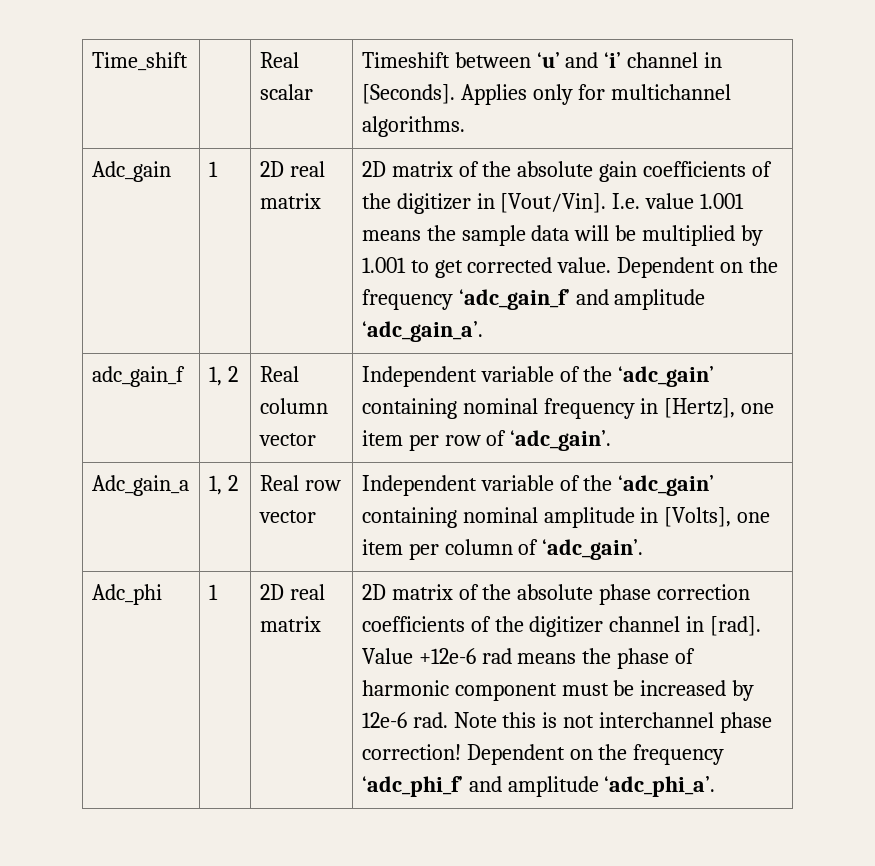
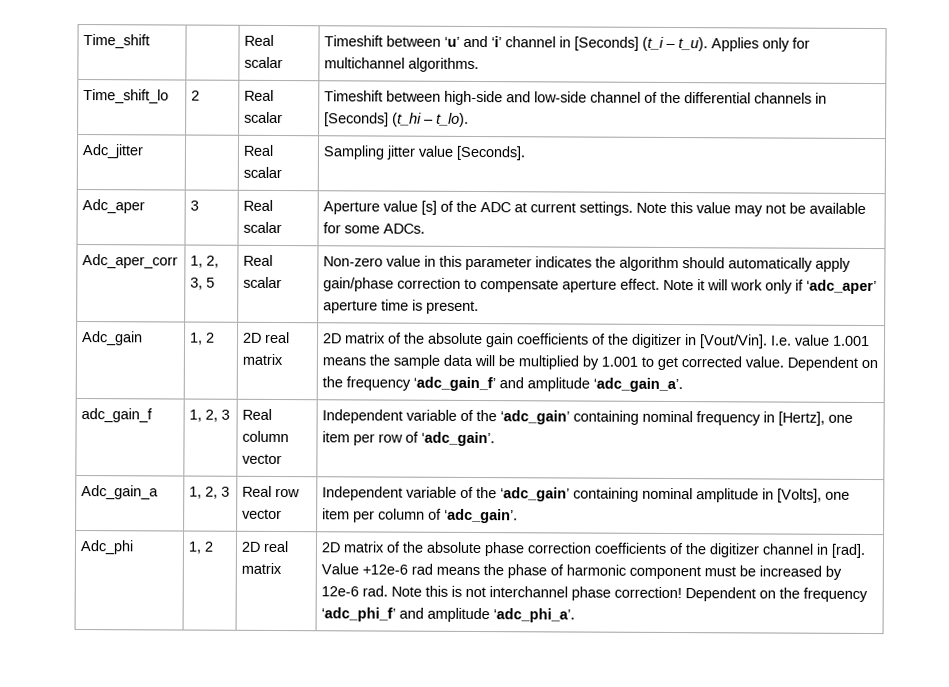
[361,84,455,104] [Seconds]. -> [574,36,709,52] [Seconds] (t_i – t_u).
(465, 126) none -> [83,89,170,104] [191,90,201,101] [244,89,275,101] [244,111,284,124] [324,90,828,106] [324,112,470,127] [82,144,145,159] [243,144,275,156] [243,166,283,179] [323,145,526,161] [82,199,146,214] [190,200,200,211] [243,199,274,211] [243,221,283,234] [323,200,867,217] [323,222,426,234] [82,254,179,269] [190,255,220,268] [190,277,216,290] [243,254,274,266] [243,276,283,289] [323,255,852,272] [323,277,878,295] [323,299,480,315] // Time_shift_lo | 2 | Real scalar | Timeshift between high-side and low-side channel of the differential channels in [Seconds] (t_hi – t_lo). // Adc_jitter | | Real scalar | Sampling jitter value [Seconds]. // Adc_aper | 3 | Real scalar | Aperture value [s] of the ADC at current settings. Note this value may not be available for some ADCs. // Adc_aper_corr | 1, 2, 3, 5 | Real scalar | Non-zero value in this parameter indicates the algorithm should automatically apply gain/phase correction to compensate aperture effect. Note it will work only if ‘adc_aper’ aperture time is present.
[208,161,218,177] 1 -> [189,332,216,345] 1, 2
[227,366,238,382] 2 -> [205,409,231,422] 2, 3
[227,475,238,491] 2 -> [205,486,231,499] 2, 3
[208,584,218,600] 1 -> [188,541,214,554] 1, 2

